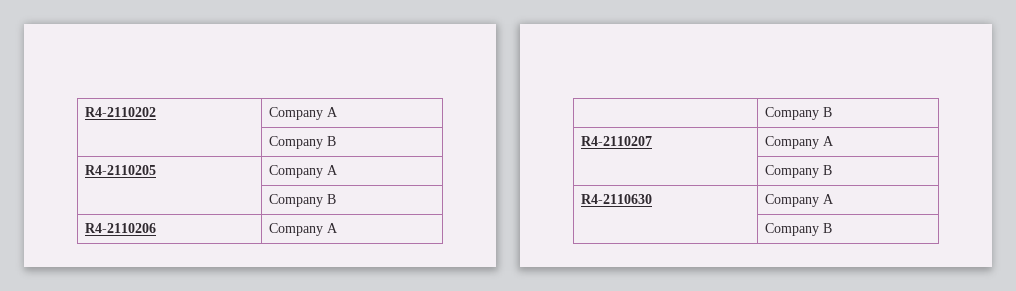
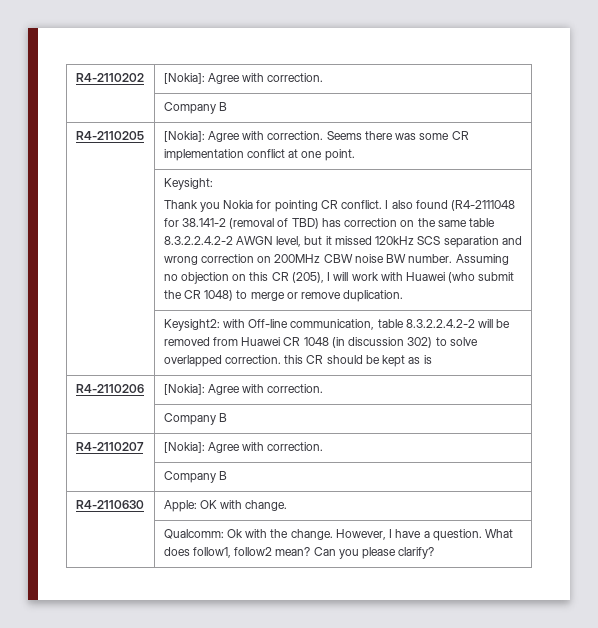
[269,107,339,120] Company A -> [163,73,324,84] [Nokia]: Agree with correction.
[269,165,339,178] [269,194,337,207] [85,223,157,233] [269,223,339,236] Company A // | Company B // R4-2110206 | Company A -> [163,131,469,142] [163,149,355,161] [163,178,213,190] [163,200,515,212] [163,218,495,229] [163,236,522,248] [163,254,509,265] [163,272,515,284] [163,290,404,302] [163,319,511,331] [163,337,478,348] [163,355,432,367] [75,384,144,393] [163,384,324,395] [Nokia]: Agree with correction. Seems there was some CR implementation conflict at one point. // | Keysight: // Thank you Nokia for pointing CR conflict. I also found (R4-2111048 for 38.141-2 (removal of TBD) has correction on the same table 8.3.2.2.4.2-2 AWGN level, but it missed 120kHz SCS separation and wrong correction on 200MHz CBW noise BW number. Assuming no objection on this CR (205), I will work with Huawei (who submit the CR 1048) to merge or remove duplication. // | Keysight2: with Off-line communication, table 8.3.2.2.4.2-2 will be removed from Huawei CR 1048 (in discussion 302) to solve overlapped correction. this CR should be kept as is // R4-2110206 | [Nokia]: Agree with correction.
[765,136,835,149] Company A -> [163,442,324,453] [Nokia]: Agree with correction.
[765,194,835,207] [765,223,833,236] Company A // | Company B -> [163,500,288,512] [163,529,513,541] [163,547,435,559] Apple: OK with change. // | Qualcomm: Ok with the change. However, I have a question. What does follow1, follow2 mean? Can you please clarify?

